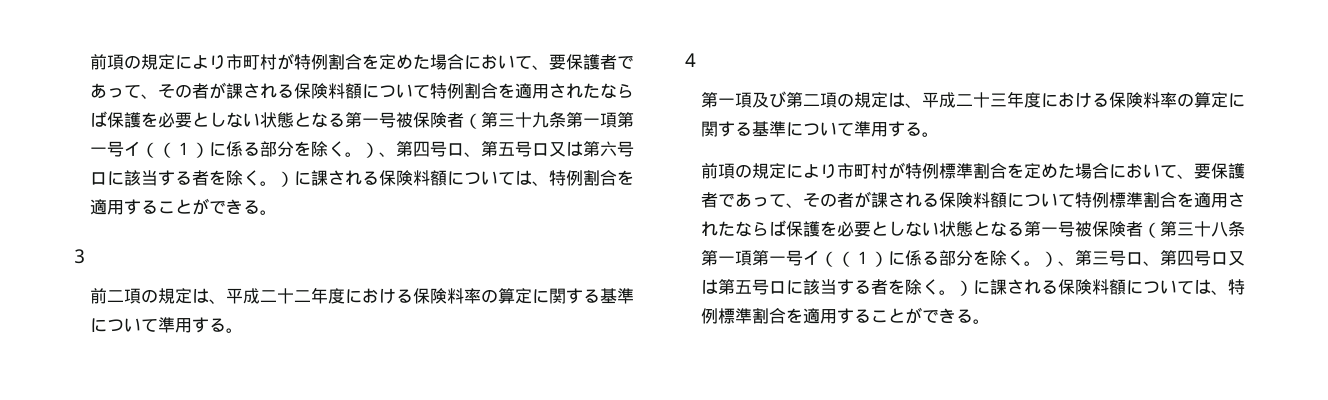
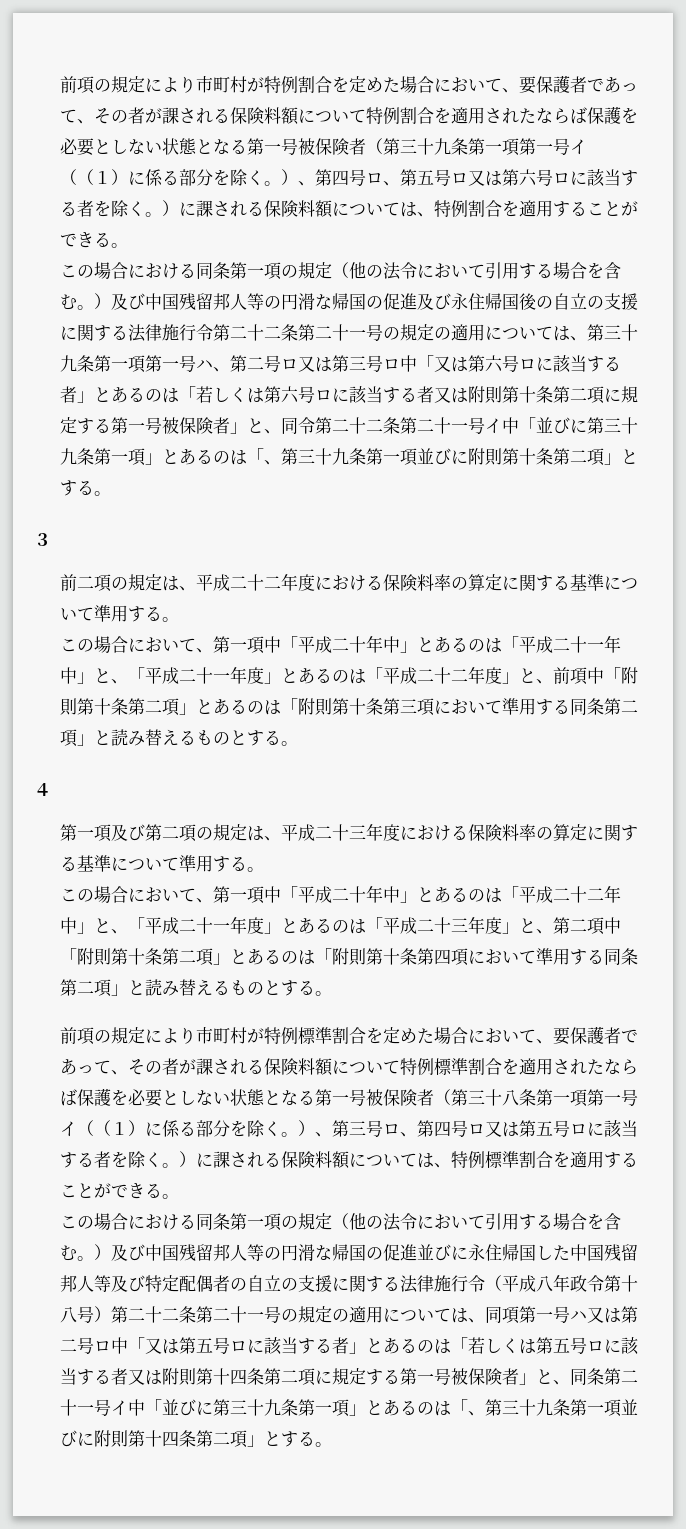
(277, 212) none -> [60,262,622,280] [60,293,639,310] [60,324,639,342] [60,355,622,373] [60,386,639,404] [60,417,639,434] [60,448,639,466] [60,480,112,496] // この場合における同条第一項の規定（他の法令において引用する場合を含む。）及び中国残留邦人等の円滑な帰国の促進及び永住帰国後の自立の支援に関する法律施行令第二十二条第二十一号の規定の適用については、第三十九条第一項第一号ハ、第二号ロ又は第三号ロ中「又は第六号ロに該当する者」とあるのは「若しくは第六号ロに該当する者又は附則第十条第二項に規定する第一号被保険者」と、同令第二十二条第二十一号イ中「並びに第三十九条第一項」とあるのは「、第三十九条第一項並びに附則第十条第二項」とする。
(243, 330) none -> [60,635,622,654] [60,666,639,685] [60,698,639,716] [60,729,299,747] // この場合において、第一項中「平成二十年中」とあるのは「平成二十一年中」と、「平成二十一年度」とあるのは「平成二十二年度」と、前項中「附則第十条第二項」とあるのは「附則第十条第三項において準用する同条第二項」と読み替えるものとする。
(939, 134) none -> [60,885,622,904] [60,916,622,935] [60,948,639,966] [60,979,333,997] // この場合において、第一項中「平成二十年中」とあるのは「平成二十二年中」と、「平成二十一年度」とあるのは「平成二十三年度」と、第二項中「附則第十条第二項」とあるのは「附則第十条第四項において準用する同条第二項」と読み替えるものとする。
(990, 321) none -> [60,1213,622,1231] [60,1244,639,1261] [60,1274,639,1293] [60,1306,639,1324] [60,1337,640,1355] [60,1368,639,1386] [60,1399,639,1417] [60,1430,333,1448] // この場合における同条第一項の規定（他の法令において引用する場合を含む。）及び中国残留邦人等の円滑な帰国の促進並びに永住帰国した中国残留邦人等及び特定配偶者の自立の支援に関する法律施行令（平成八年政令第十八号）第二十二条第二十一号の規定の適用については、同項第一号ハ又は第二号ロ中「又は第五号ロに該当する者」とあるのは「若しくは第五号ロに該当する者又は附則第十四条第二項に規定する第一号被保険者」と、同条第二十一号イ中「並びに第三十九条第一項」とあるのは「、第三十九条第一項並びに附則第十四条第二項」とする。

